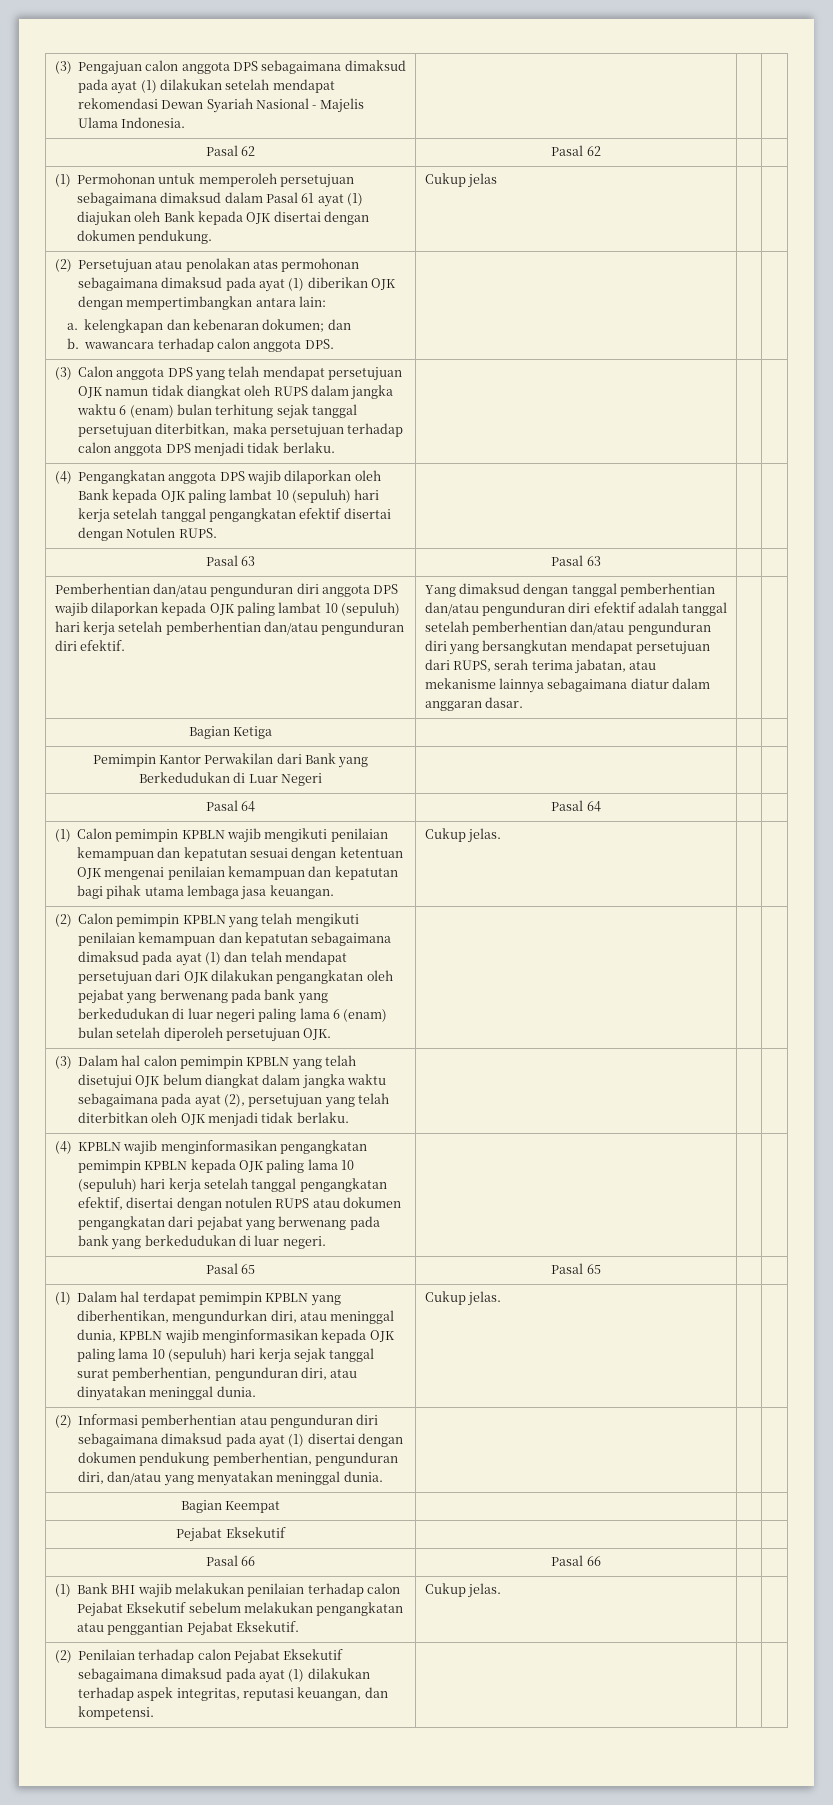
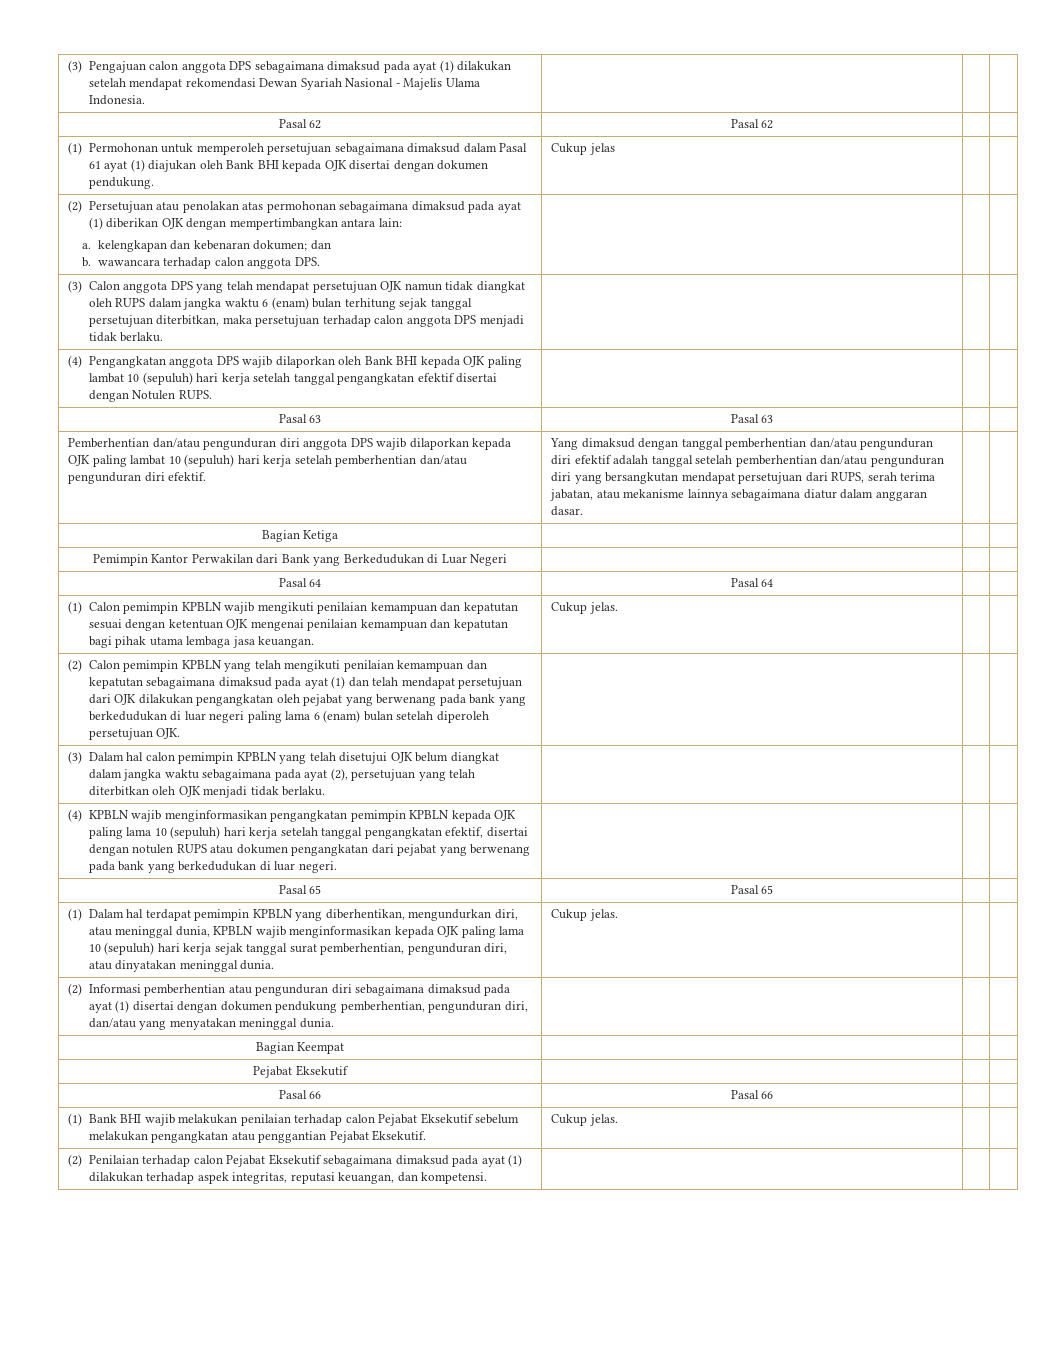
(195, 216) none -> [257,160,279,169] BHI
(109, 494) none -> [396,356,418,365] BHI

